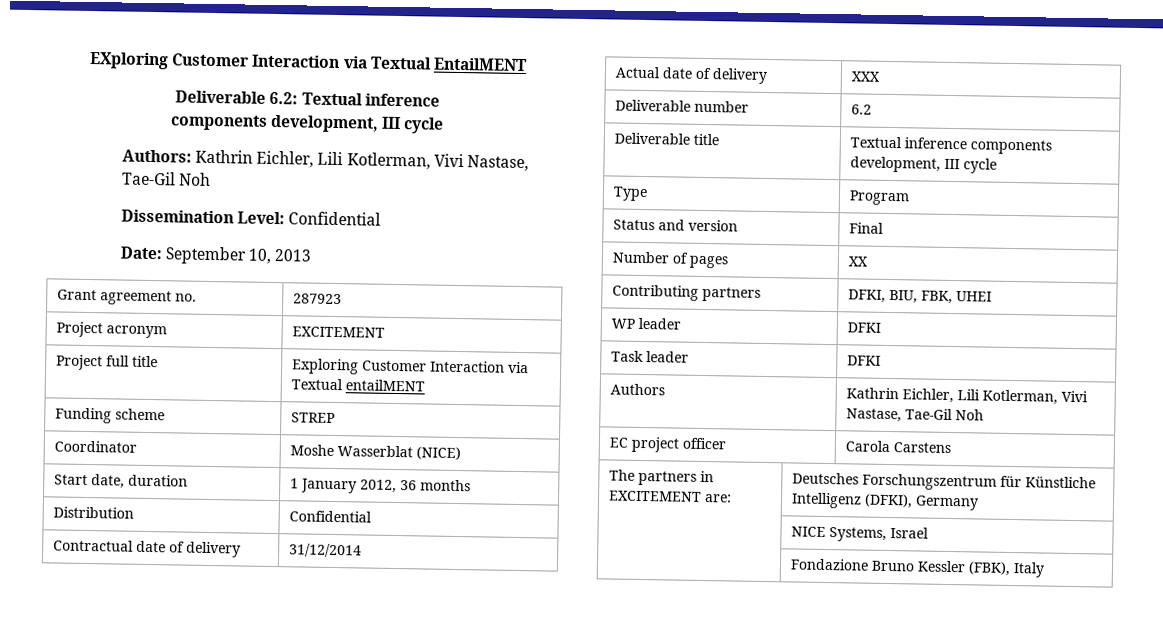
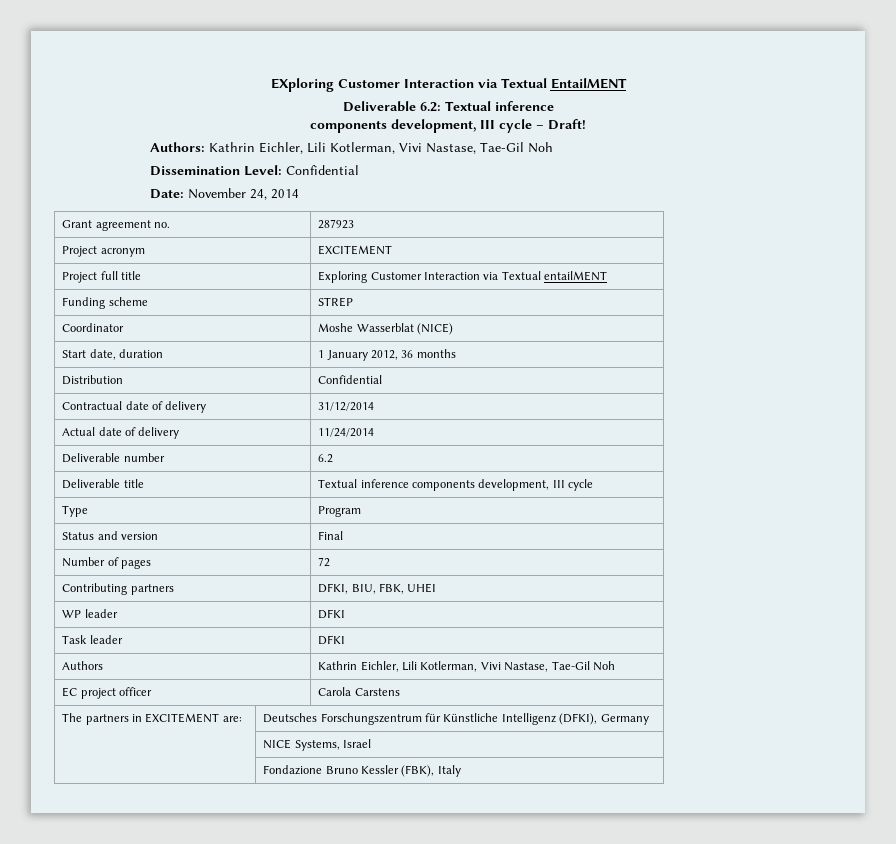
(445, 125) none -> [536,119,586,130] – Draft!
[165,246,313,265] September 10, 2013 -> [188,188,300,200] November 24, 2014
[851,71,881,82] XXX -> [318,428,375,437] 11/24/2014
[848,256,869,267] XX -> [318,557,331,567] 72

